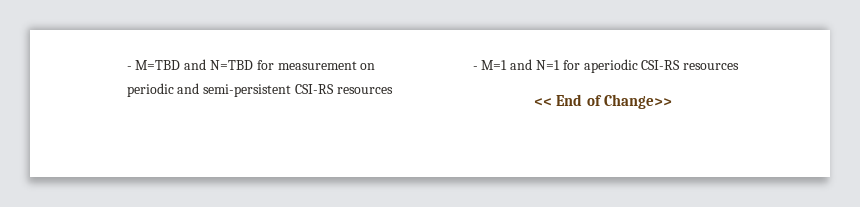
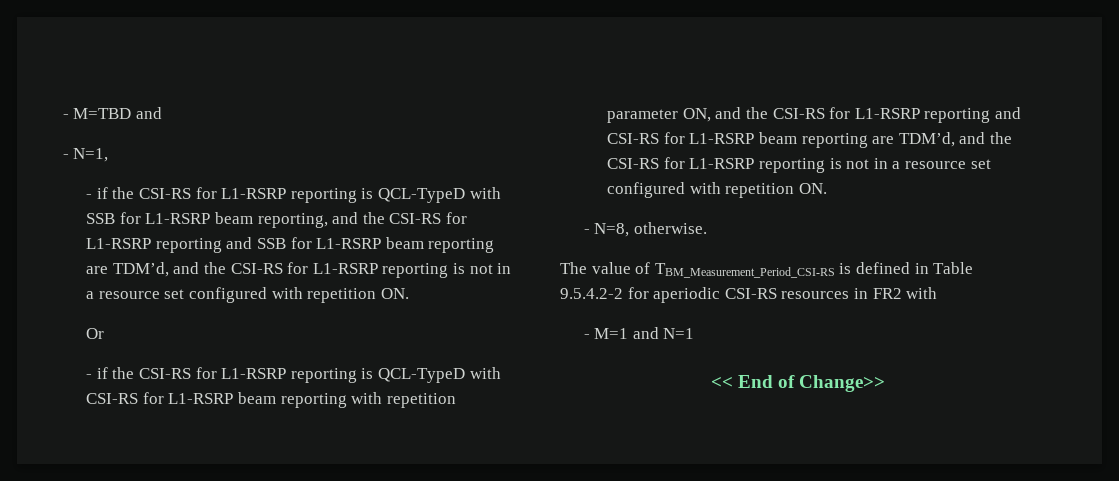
[210,60,376,70] [126,83,393,97] N=TBD for measurement on periodic and semi-persistent CSI-RS resources -> [62,148,109,162] [86,187,501,203] [86,212,467,228] [86,237,495,253] [86,262,512,278] [86,287,409,303] [86,328,105,339] [86,367,501,383] [86,392,456,408] [607,107,1021,123] [607,132,1012,148] [607,157,991,173] [607,182,827,198] [583,222,707,237] [560,262,974,278] [560,287,938,303] // - N=1, // - if the CSI-RS for L1-RSRP reporting is QCL-TypeD with SSB for L1-RSRP beam reporting, and the CSI-RS for L1-RSRP reporting and SSB for L1-RSRP beam reporting are TDM’d, and the CSI-RS for L1-RSRP reporting is not in a resource set configured with repetition ON. // Or // - if the CSI-RS for L1-RSRP reporting is QCL-TypeD with CSI-RS for L1-RSRP beam reporting with repetition parameter ON, and the CSI-RS for L1-RSRP reporting and CSI-RS for L1-RSRP beam reporting are TDM’d, and the CSI-RS for L1-RSRP reporting is not in a resource set configured with repetition ON. // - N=8, otherwise. // The value of TBM_Measurement_Period_CSI-RS is defined in Table 9.5.4.2-2 for aperiodic CSI-RS resources in FR2 with
[562,59,740,73] for aperiodic CSI-RS resources -> (695, 333) none

